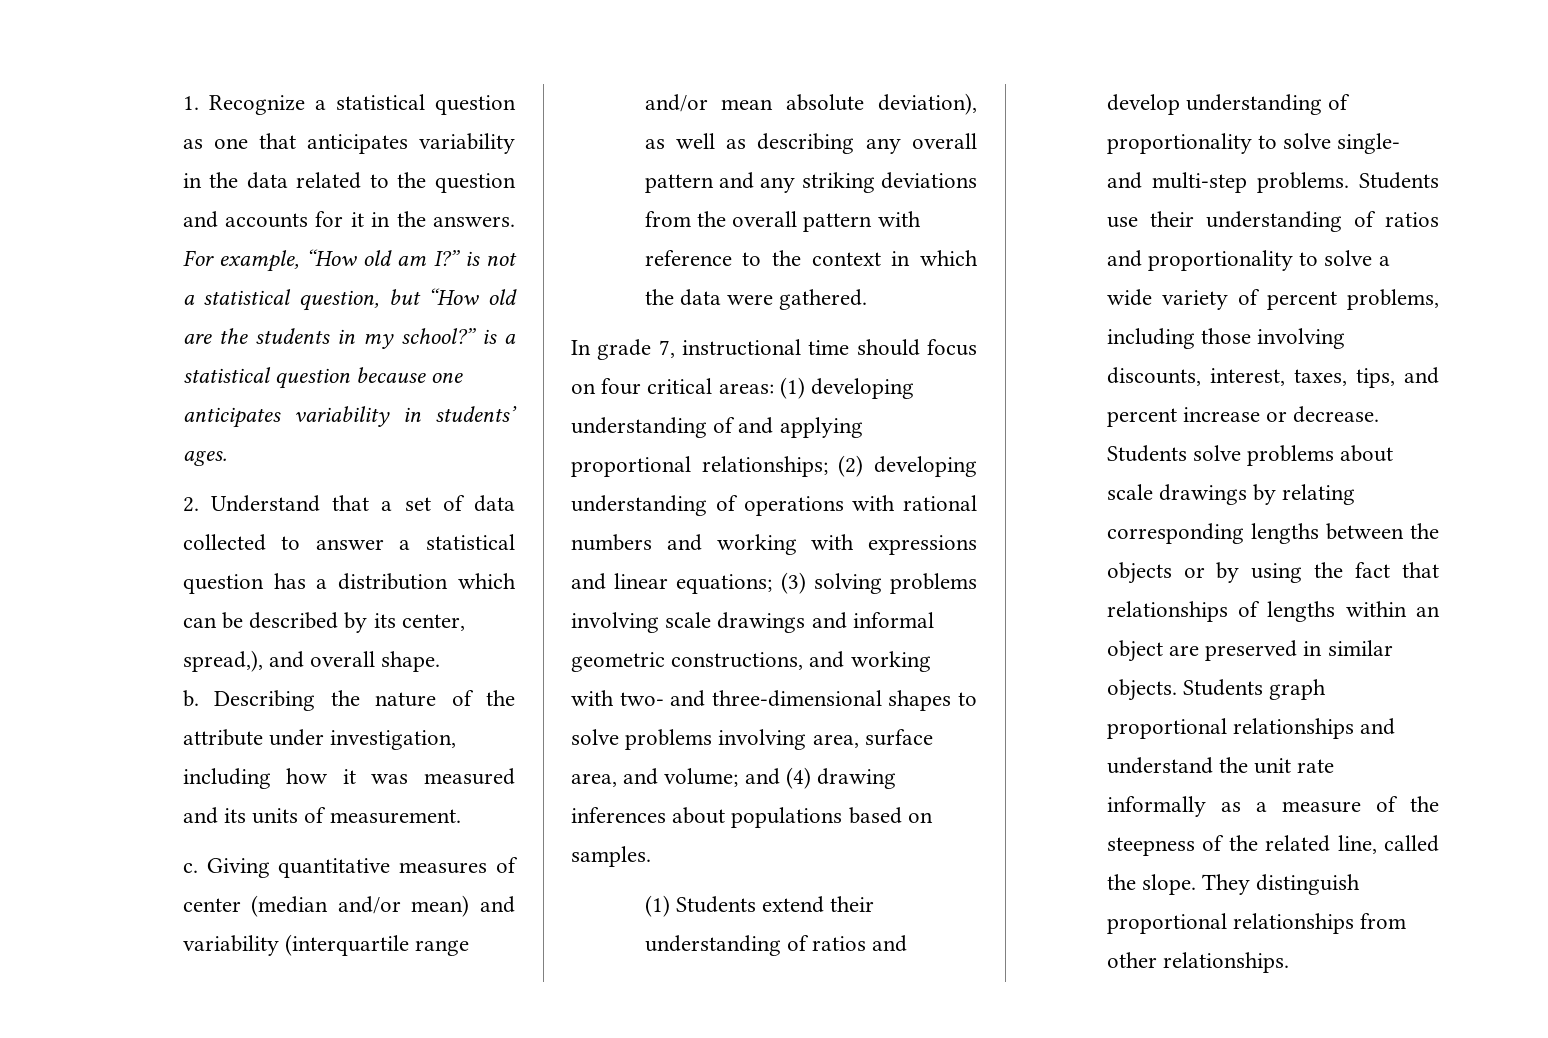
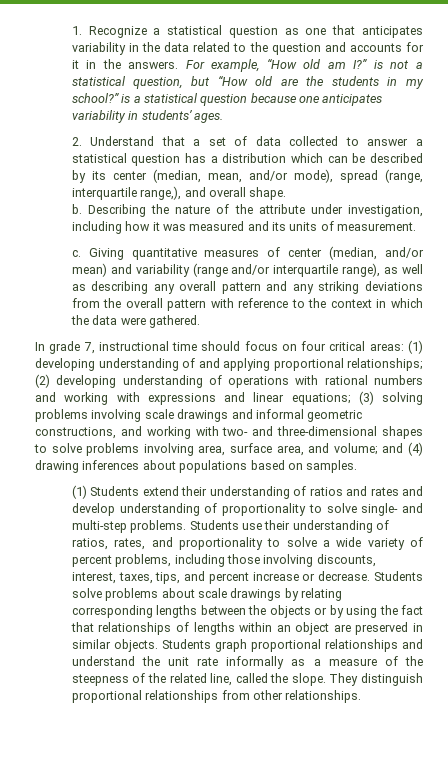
[401,614,465,631] [182,650,263,672] center, spread,), -> [112,169,423,183] [71,186,182,200] center (median, mean, and/or mode), spread (range, interquartile range,),
[251,895,329,917] (median -> [329,246,378,260] (median,
[284,934,470,956] [644,93,977,115] (interquartile range and/or mean absolute deviation), -> [192,263,381,277] (range and/or interquartile range),
(908, 943) none -> [370,486,424,496] rates and
[1385,212,1439,227] ratios -> [71,538,146,550] ratios, rates,

